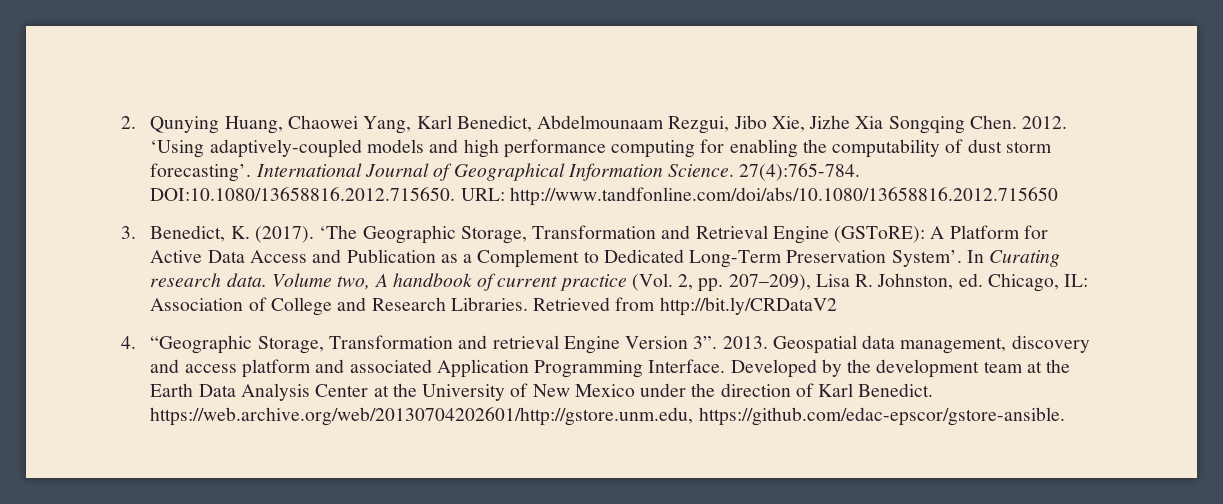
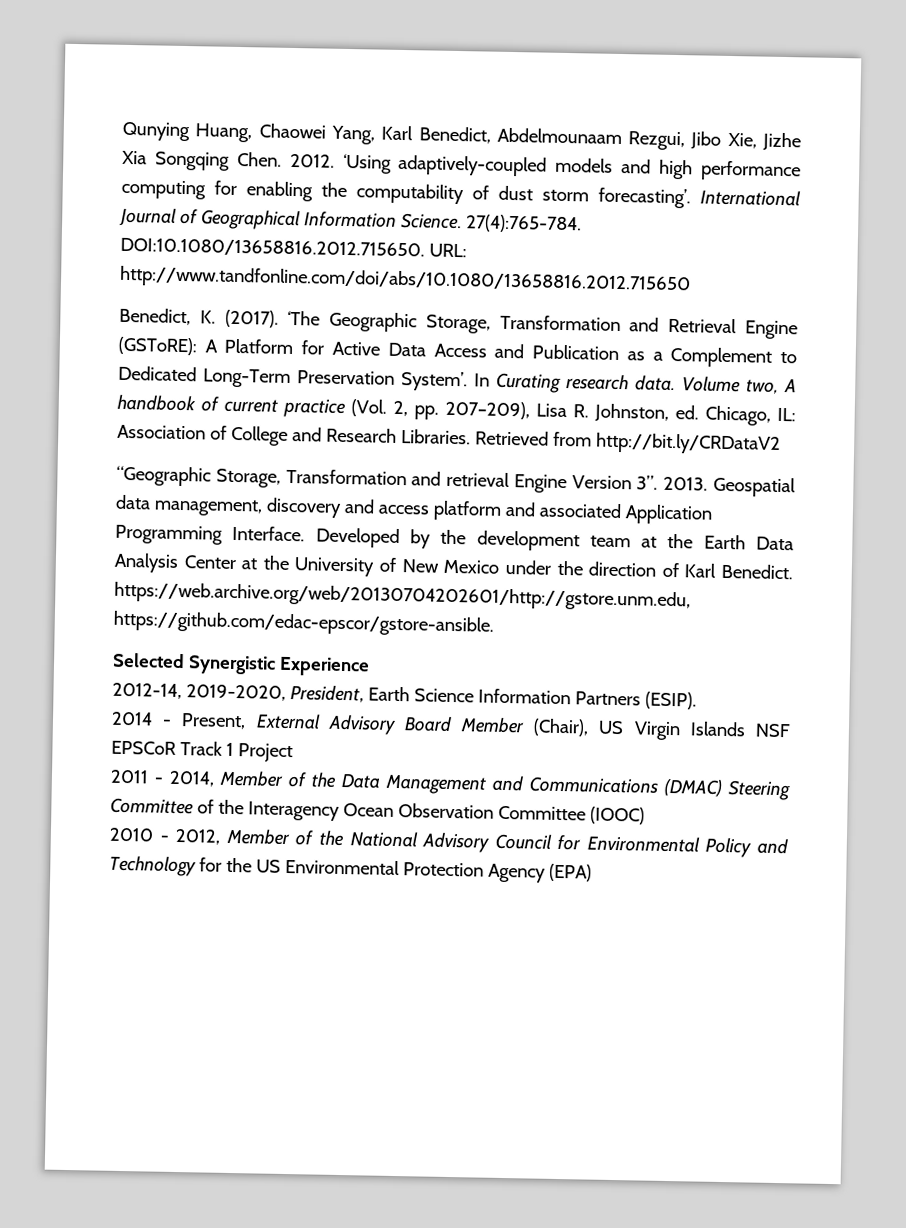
[121,116,136,129] 2. -> (122, 131) none
[121,226,136,239] 3. -> (691, 280) none
[121,336,136,349] 4. -> (781, 443) none
(1065, 416) none -> [112,652,370,677] [112,682,697,710] [111,711,791,741] [111,740,293,763] [110,769,790,801] [110,797,645,825] [109,827,788,858] [109,855,592,883] // Selected Synergistic Experience // 2012-14, 2019-2020, President, Earth Science Information Partners (ESIP). // 2014 - Present, External Advisory Board Member (Chair), US Virgin Islands NSF EPSCoR Track 1 Project // 2011 - 2014, Member of the Data Management and Communications (DMAC) Steering Committee of the Interagency Ocean Observation Committee (IOOC) // 2010 - 2012, Member of the National Advisory Council for Environmental Policy and Technology for the US Environmental Protection Agency (EPA)

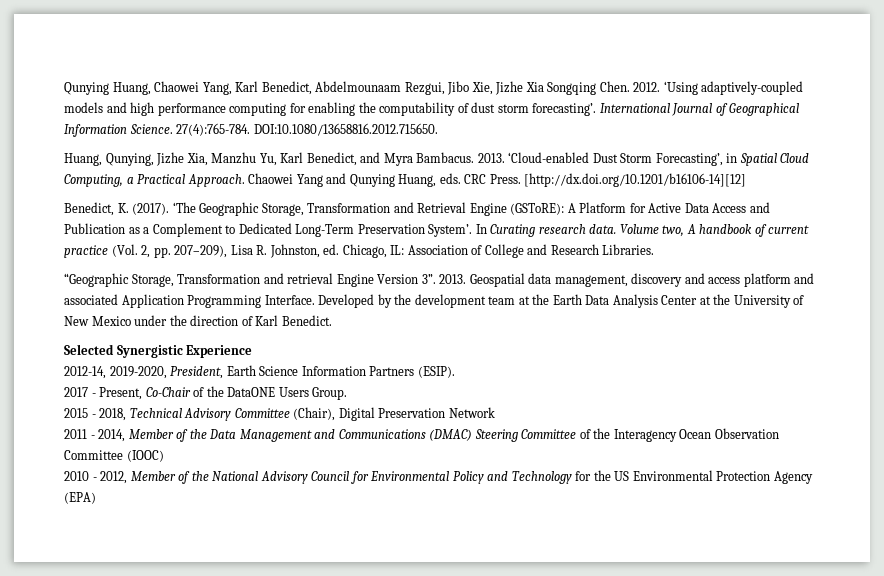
[428,243,467,258] [119,265,691,296] URL: http://www.tandfonline.com/doi/abs/10.1080/13658816.2012.715650 -> [64,152,810,166] [64,173,747,187] // Huang, Qunying, Jizhe Xia, Manzhu Yu, Karl Benedict, and Myra Bambacus. 2013. ‘Cloud-enabled Dust Storm Forecasting’, in Spatial Cloud Computing, a Practical Approach. Chaowei Yang and Qunying Huang, eds. CRC Press. [http://dx.doi.org/10.1201/b16106-14][12]
[474,430,781,455] Retrieved from http://bit.ly/CRDataV2 -> (655, 249) none
[114,581,691,612] [113,610,494,637] https://web.archive.org/web/20130704202601/http://gstore.unm.edu, https://github.com/edac-epscor/gstore-ansible. -> (332, 320) none
[111,711,153,726] 2014 -> [64,387,88,397] 2017
[255,713,791,741] [111,740,293,763] External Advisory Board Member (Chair), US Virgin Islands NSF EPSCoR Track 1 Project -> [145,386,348,400] [64,407,495,421] Co-Chair of the DataONE Users Group. // 2015 - 2018, Technical Advisory Committee (Chair), Digital Preservation Network

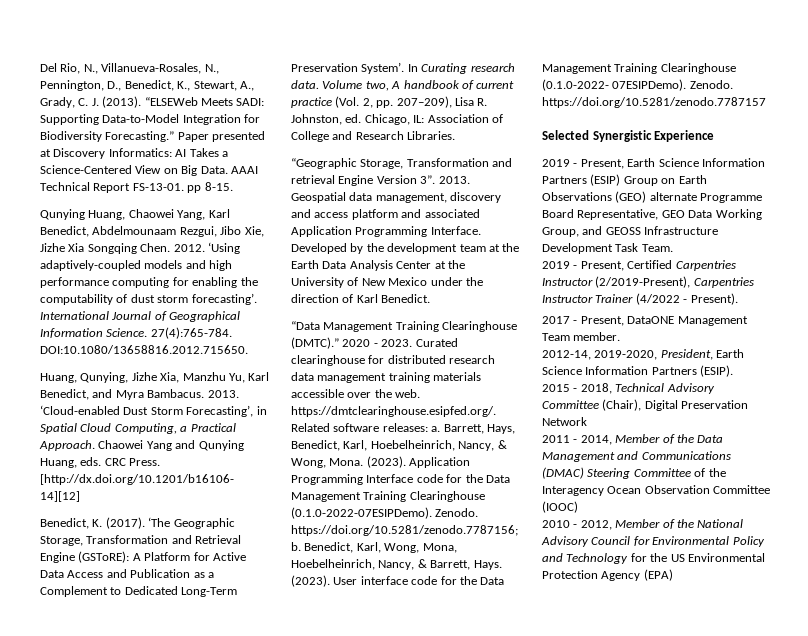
(64, 88) none -> [40,63,219,74] [40,80,254,91] [40,96,265,108] [40,114,261,125] [40,131,266,142] [40,148,228,159] [40,165,258,176] [40,182,233,193] Del Rio, N., Villanueva-Rosales, N., Pennington, D., Benedict, K., Stewart, A., Grady, C. J. (2013). “ELSEWeb Meets SADI: Supporting Data-to-Model Integration for Biodiversity Forecasting.” Paper presented at Discovery Informatics: AI Takes a Science-Centered View on Big Data. AAAI Technical Report FS-13-01. pp 8-15. //
[64,344,253,358] Selected Synergistic Experience -> [291,321,518,332] [291,337,458,349] [291,355,496,366] [291,372,482,383] [291,389,421,398] [291,406,496,417] [291,423,515,434] [291,440,507,451] [291,456,471,468] [291,474,510,485] [291,491,485,502] [291,507,479,519] [291,525,518,536] [291,542,457,553] [291,559,502,570] [291,575,505,587] [542,63,736,74] [542,79,733,91] [542,97,766,108] [542,130,715,142] [542,158,765,169] [542,174,707,186] [542,191,763,203] [542,209,762,220] [542,226,719,237] [542,243,673,254] [542,260,736,271] [542,276,754,288] [542,293,738,305] [542,316,748,326] [542,332,621,341] “Data Management Training Clearinghouse (DMTC).” 2020 - 2023. Curated clearinghouse for distributed research data management training materials accessible over the web. https://dmtclearinghouse.esipfed.org/. Related software releases: a. Barrett, Hays, Benedict, Karl, Hoebelheinrich, Nancy, & Wong, Mona. (2023). Application Programming Interface code for the Data Management Training Clearinghouse (0.1.0-2022-07ESIPDemo). Zenodo. https://doi.org/10.5281/zenodo.7787156; b. Benedict, Karl, Wong, Mona, Hoebelheinrich, Nancy, & Barrett, Hays. (2023). User interface code for the Data Management Training Clearinghouse (0.1.0-2022- 07ESIPDemo). Zenodo. https://doi.org/10.5281/zenodo.7787157 // Selected Synergistic Experience // 2019 - Present, Earth Science Information Partners (ESIP) Group on Earth Observations (GEO) alternate Programme Board Representative, GEO Data Working Group, and GEOSS Infrastructure Development Task Team. // 2019 - Present, Certified Carpentries Instructor (2/2019-Present), Carpentries Instructor Trainer (4/2022 - Present). // 2017 - Present, DataONE Management Team member.
[64,386,348,400] // 2017 - Present, Co-Chair of the DataONE Users Group. -> (734, 371) none

